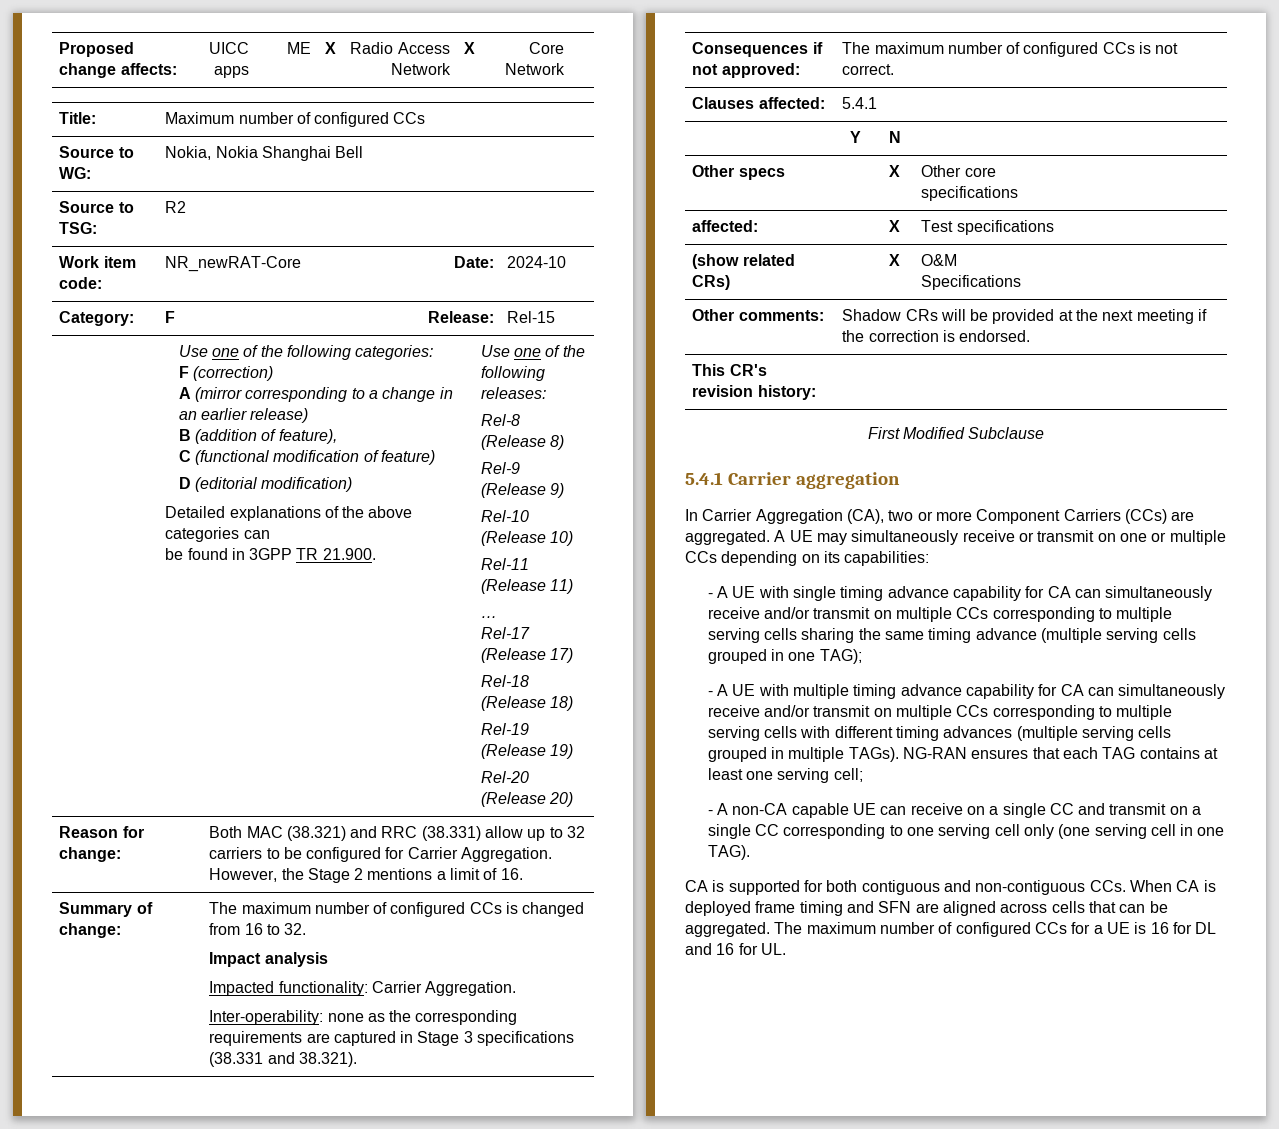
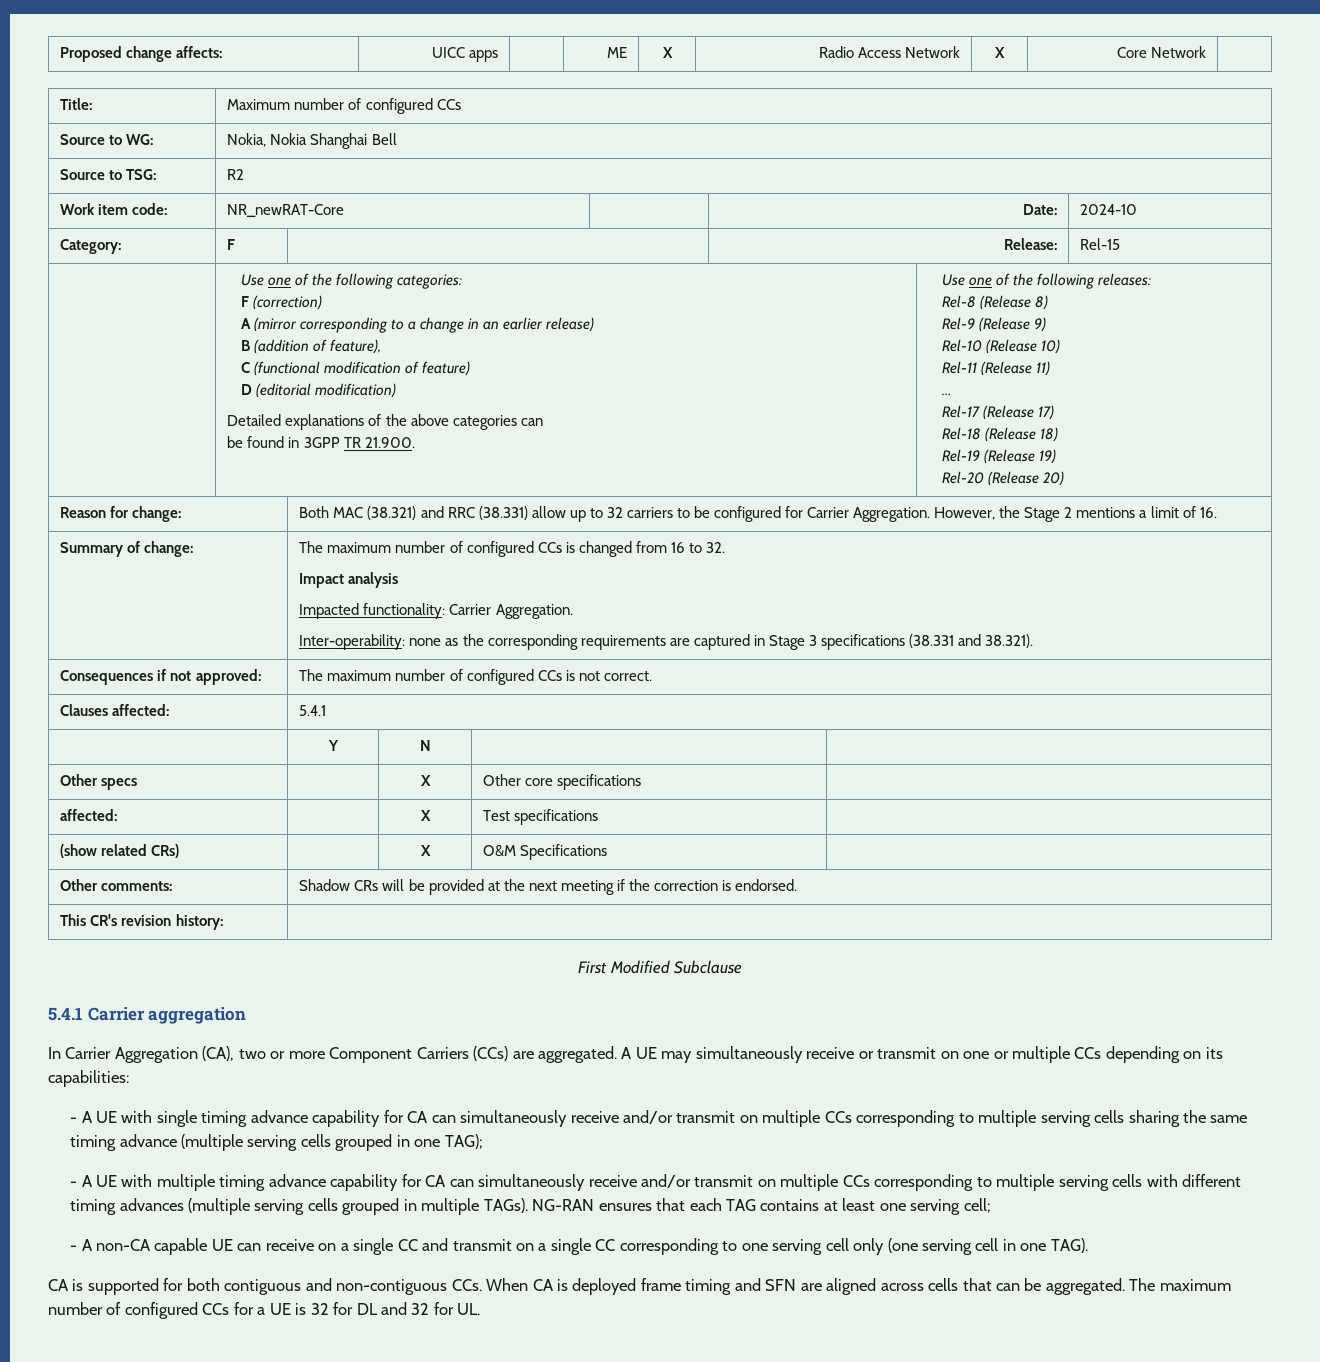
[1150,922,1169,934] 16 -> [310,1303,329,1315] 32
[716,943,735,955] 16 -> [411,1303,430,1315] 32

